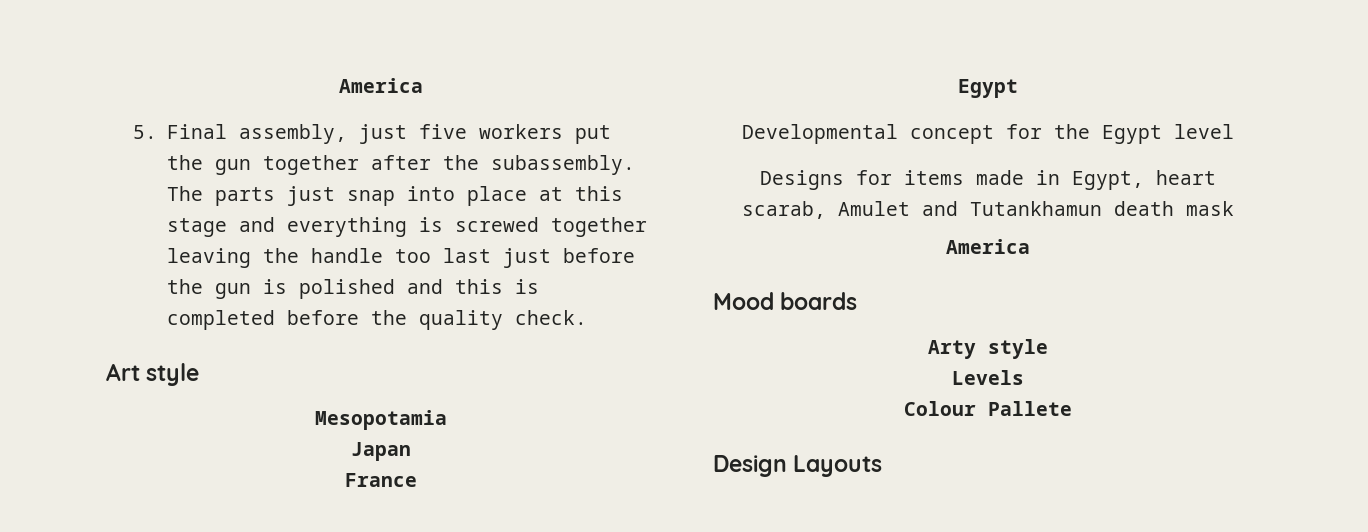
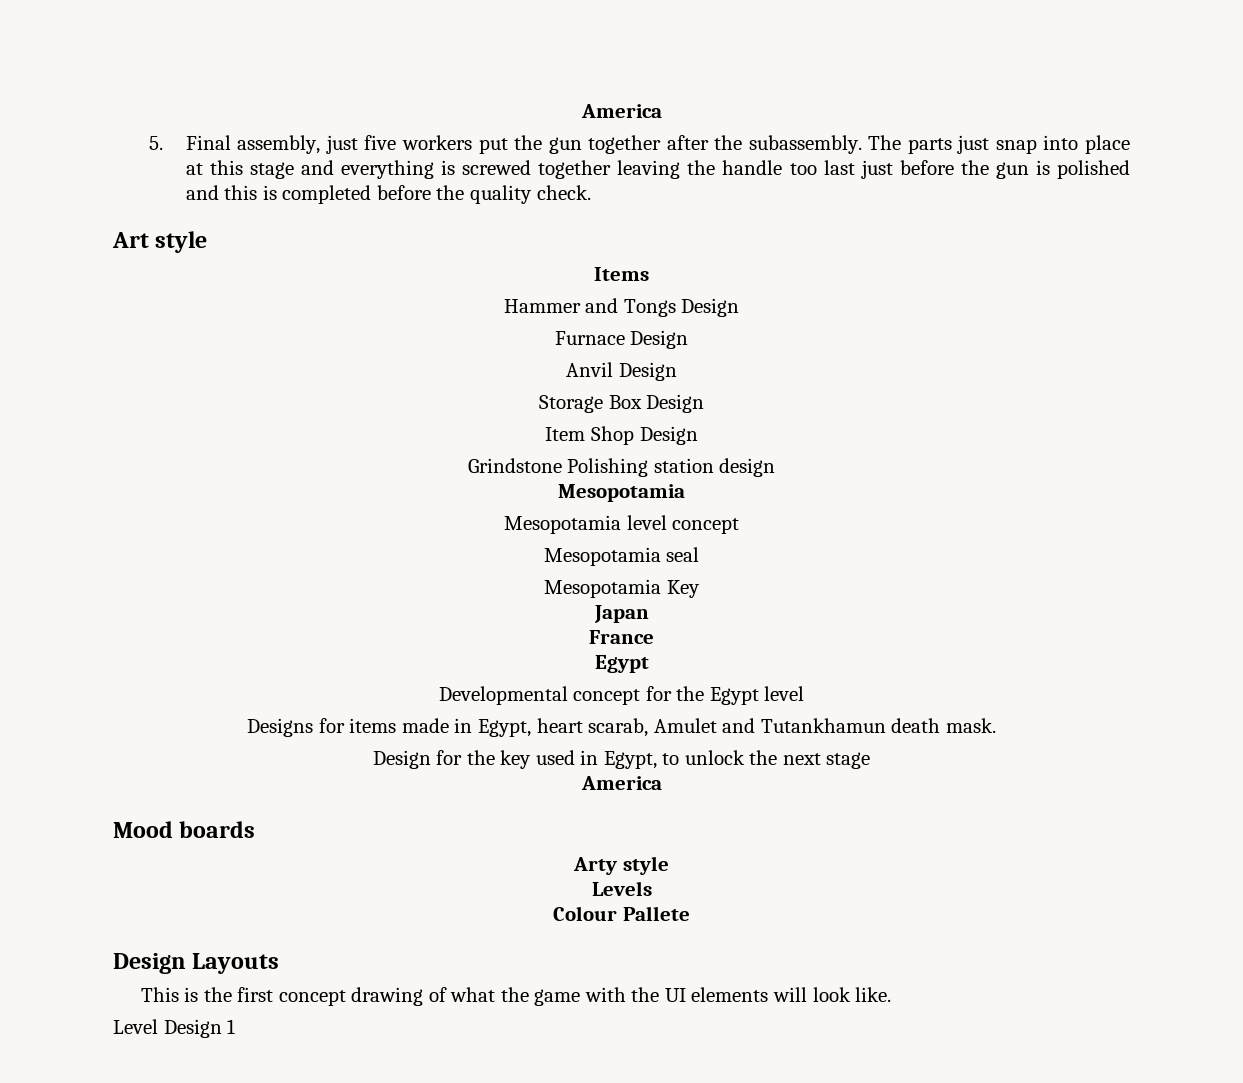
[314,410,447,430] Mesopotamia -> [594,267,649,281] [503,298,740,317] [554,330,689,349] [566,362,677,381] [538,394,705,413] [545,426,698,445] [467,458,776,477] [558,484,685,502] [503,515,740,534] [543,547,700,566] [544,579,700,598] Items // Hammer and Tongs Design // Furnace Design // Anvil Design // Storage Box Design // Item Shop Design // Grindstone Polishing station design // Mesopotamia // Mesopotamia level concept // Mesopotamia seal // Mesopotamia Key
[1185,201,1234,216] mask -> [945,718,996,733] [372,750,871,769] mask. // Design for the key used in Egypt, to unlock the next stage
(883, 466) none -> [140,987,892,1006] [113,1019,236,1038] // This is the first concept drawing of what the game with the UI elements will look like. // Level Design 1

